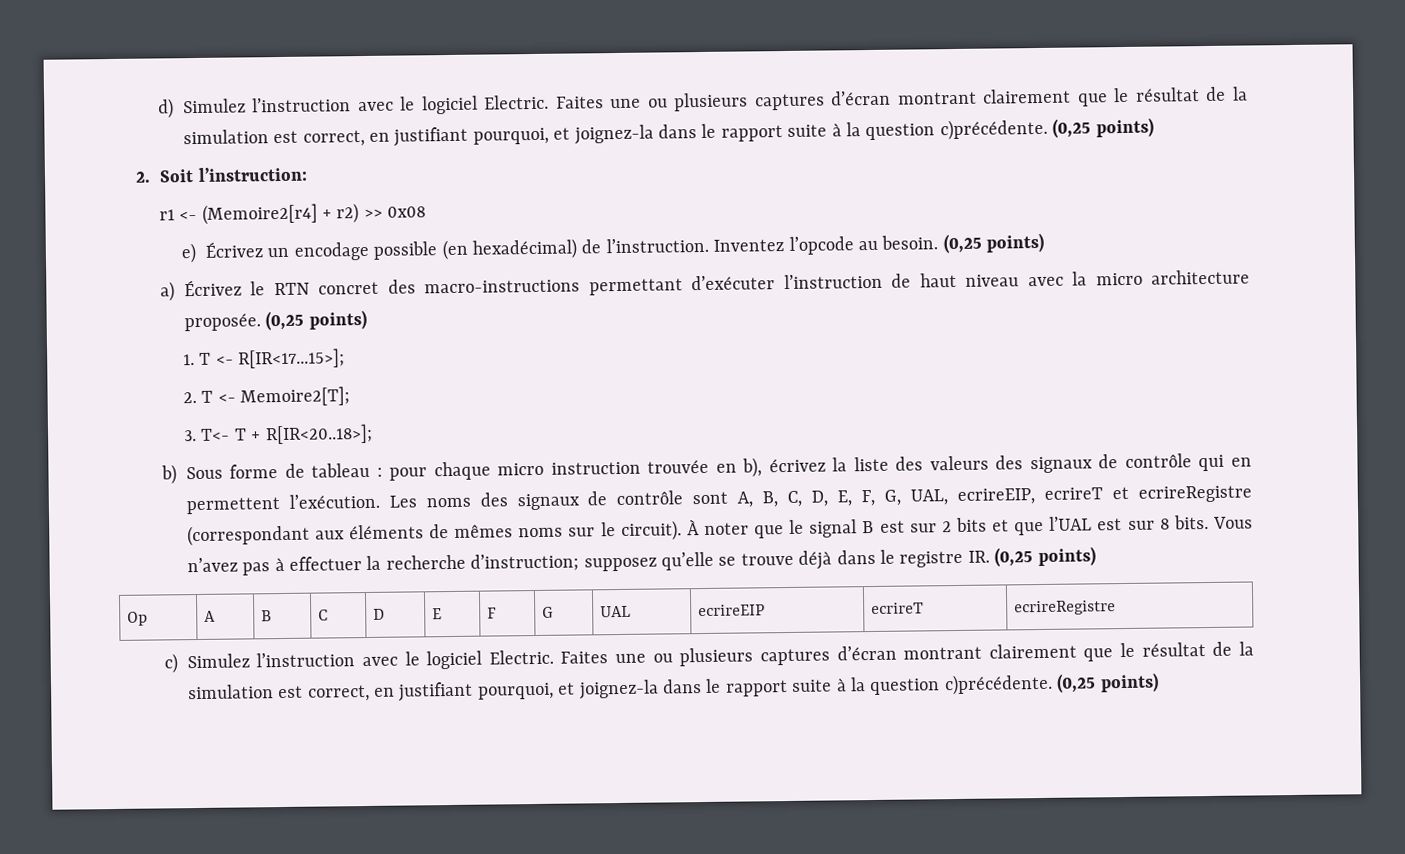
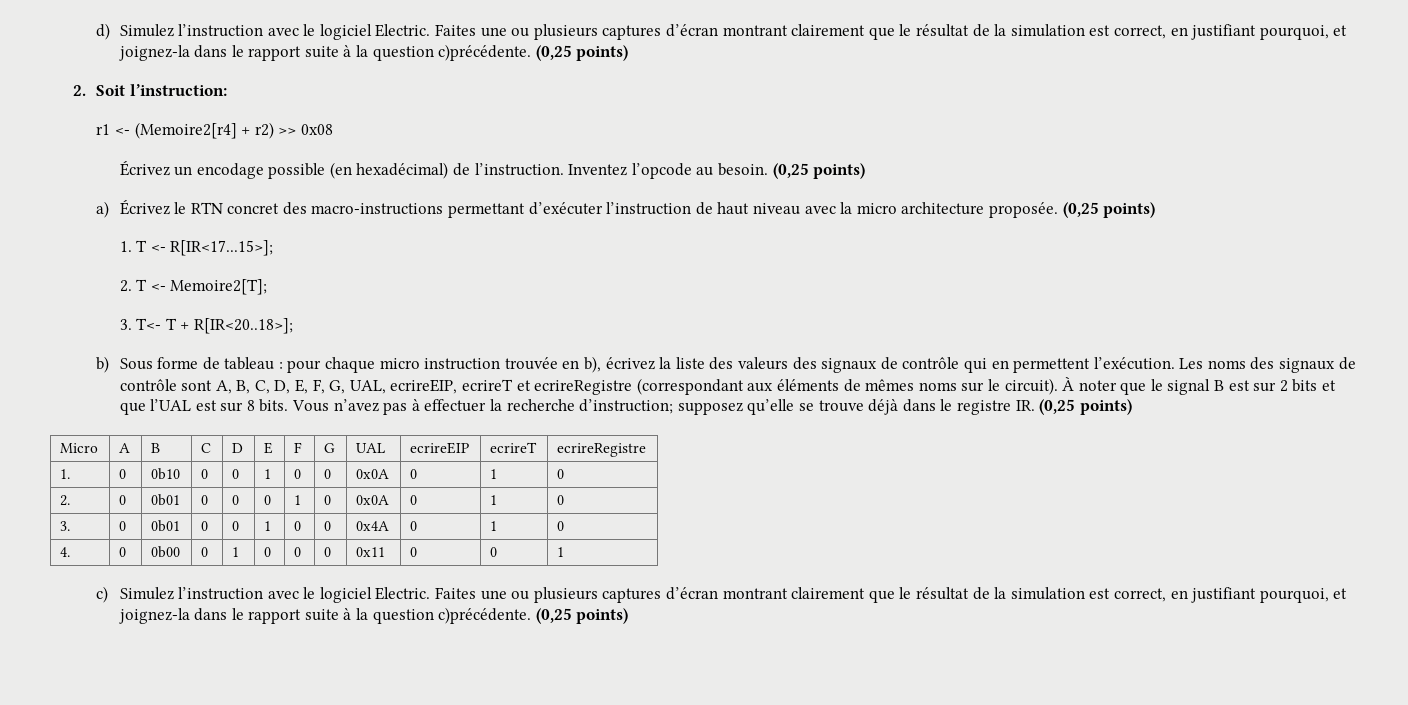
[181,242,198,264] e) -> (333, 129) none
[127,611,149,626] Op -> [60,443,99,453] Micro
(1117, 608) none -> [60,469,71,479] [119,469,127,479] [151,468,181,480] [201,469,209,479] [232,469,240,479] [264,469,272,479] [294,469,302,479] [324,469,332,479] [356,469,390,479] [410,469,418,479] [490,469,498,479] [557,469,565,479] [60,495,71,506] [119,495,127,505] [151,494,181,506] [201,495,209,505] [232,495,240,505] [264,495,272,505] [294,495,302,505] [324,495,332,505] [356,495,390,505] [410,495,418,505] [490,495,498,505] [557,495,565,505] [60,521,71,531] [119,521,127,531] [151,520,181,532] [201,521,209,531] [232,521,240,531] [264,521,272,531] [294,521,302,531] [324,521,332,531] [356,521,390,531] [410,521,418,531] [490,521,498,531] [557,521,565,531] [60,547,71,557] [119,547,127,557] [151,546,181,558] [201,547,209,557] [232,547,240,557] [264,547,272,557] [294,547,302,557] [324,547,332,557] [356,547,386,557] [410,547,418,557] [490,547,498,557] [557,547,565,557] // 1. | 0 | 0b10 | 0 | 0 | 1 | 0 | 0 | 0x0A | 0 | 1 | 0 // 2. | 0 | 0b01 | 0 | 0 | 0 | 1 | 0 | 0x0A | 0 | 1 | 0 // 3. | 0 | 0b01 | 0 | 0 | 1 | 0 | 0 | 0x4A | 0 | 1 | 0 // 4. | 0 | 0b00 | 0 | 1 | 0 | 0 | 0 | 0x11 | 0 | 0 | 1

